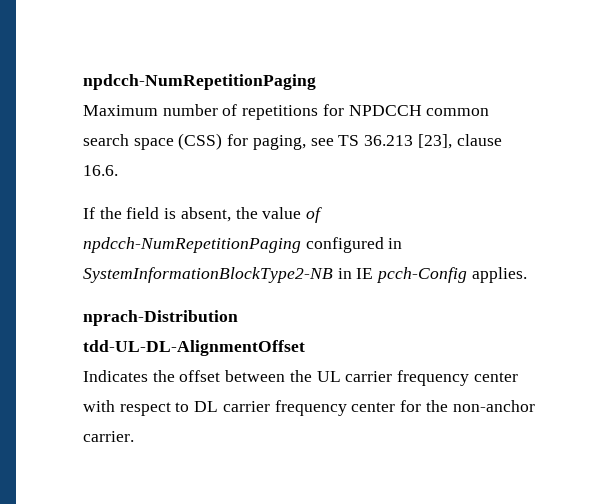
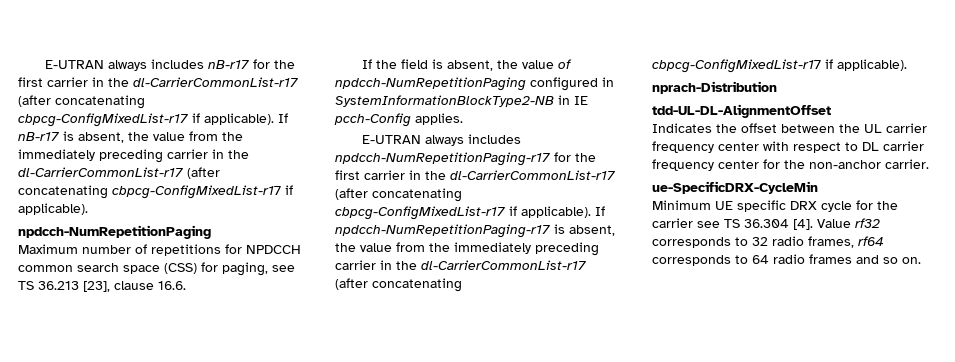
(83, 82) none -> [44,59,295,71] [18,77,298,87] [18,95,145,109] [18,113,288,127] [18,131,243,143] [18,149,249,163] [18,167,220,179] [18,185,293,199] [18,203,88,215] E-UTRAN always includes nB-r17 for the first carrier in the dl-CarrierCommonList-r17 (after concatenating cbpcg-ConfigMixedList-r17 if applicable). If nB-r17 is absent, the value from the immediately preceding carrier in the dl-CarrierCommonList-r17 (after concatenating cbpcg-ConfigMixedList-r17 if applicable). //
(527, 275) none -> [361,134,521,146] [335,152,596,166] [335,170,615,180] [335,188,462,202] [335,206,605,220] [335,224,615,238] [335,242,599,256] [335,260,586,270] [335,278,462,292] [652,59,907,73] // E-UTRAN always includes npdcch-NumRepetitionPaging-r17 for the first carrier in the dl-CarrierCommonList-r17 (after concatenating cbpcg-ConfigMixedList-r17 if applicable). If npdcch-NumRepetitionPaging-r17 is absent, the value from the immediately preceding carrier in the dl-CarrierCommonList-r17 (after concatenating cbpcg-ConfigMixedList-r17 if applicable).
(134, 436) none -> [652,181,818,194] [652,200,898,212] [652,218,880,230] [652,236,884,248] [652,254,921,266] // ue-SpecificDRX-CycleMin // Minimum UE specific DRX cycle for the carrier see TS 36.304 [4]. Value rf32 corresponds to 32 radio frames, rf64 corresponds to 64 radio frames and so on.

